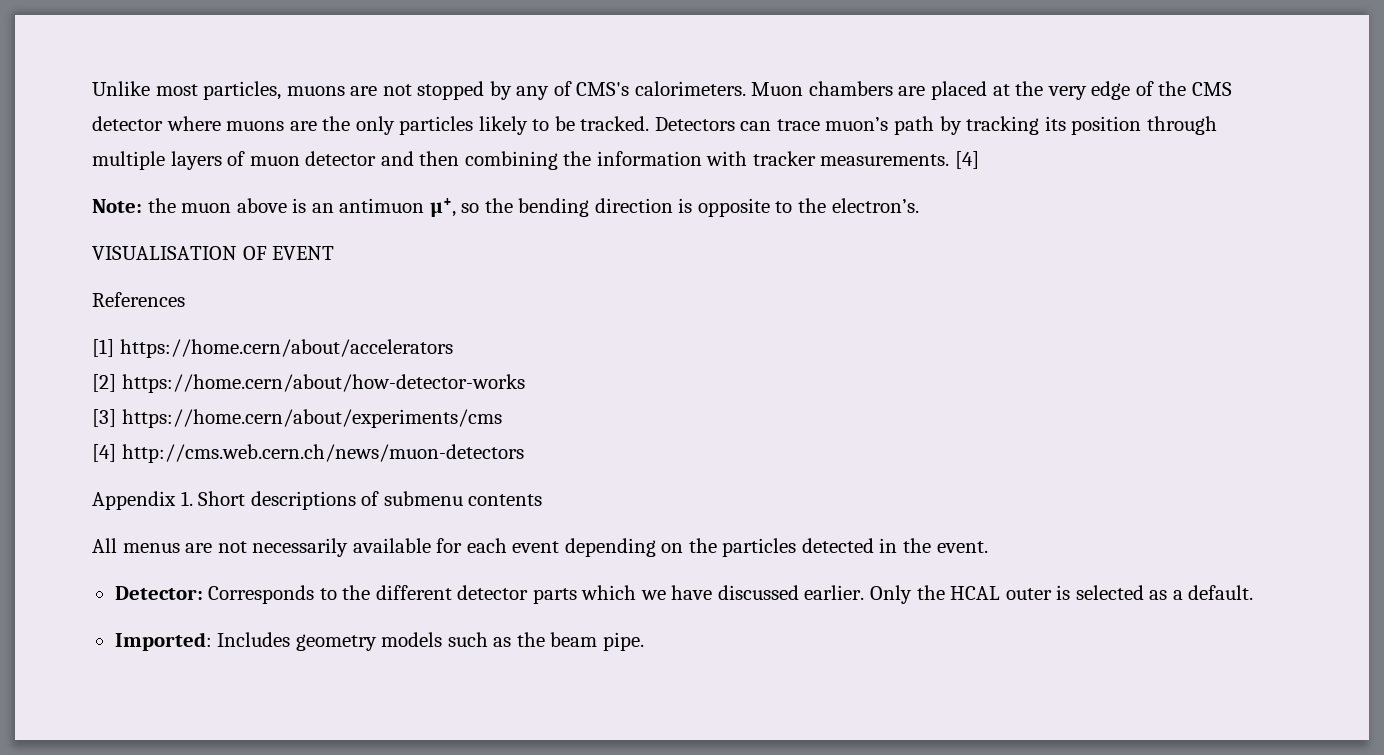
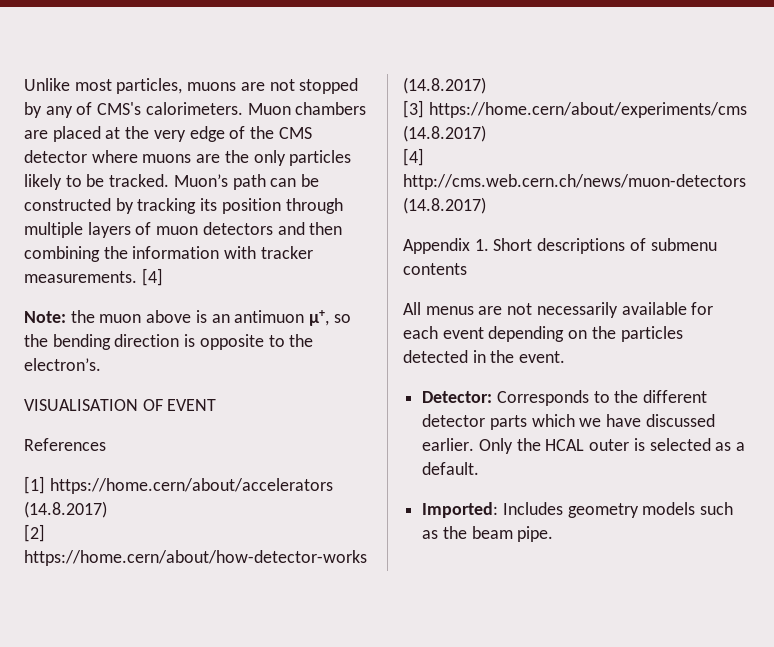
[654,116,935,135] Detectors can trace muon’s path -> [173,174,320,190] [24,198,111,211] Muon’s path can be constructed
[305,151,377,166] detector -> [202,222,273,235] detectors
(453, 348) none -> [24,501,107,518] (14.8.2017)
(525, 383) none -> [403,77,486,94] (14.8.2017)
(502, 418) none -> [403,125,486,142] (14.8.2017)
(524, 453) none -> [403,197,486,214] (14.8.2017)

